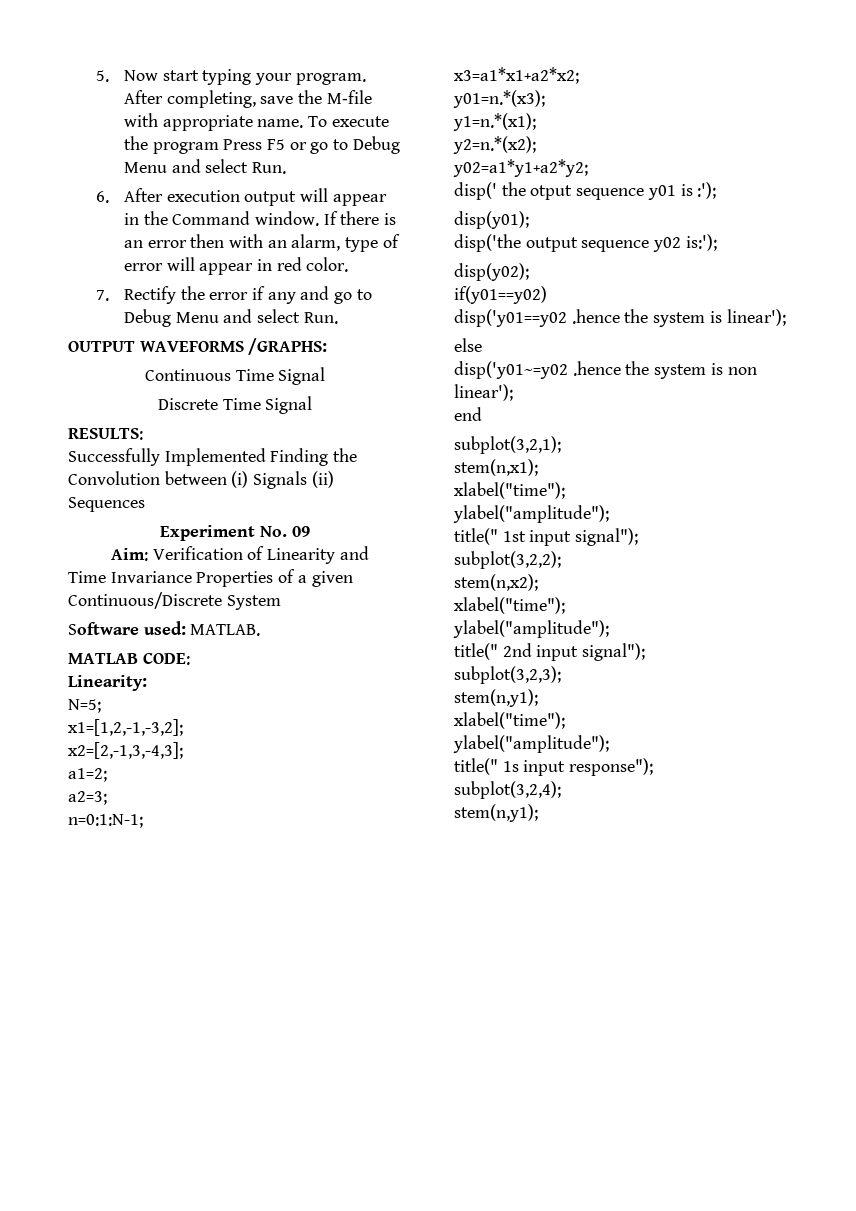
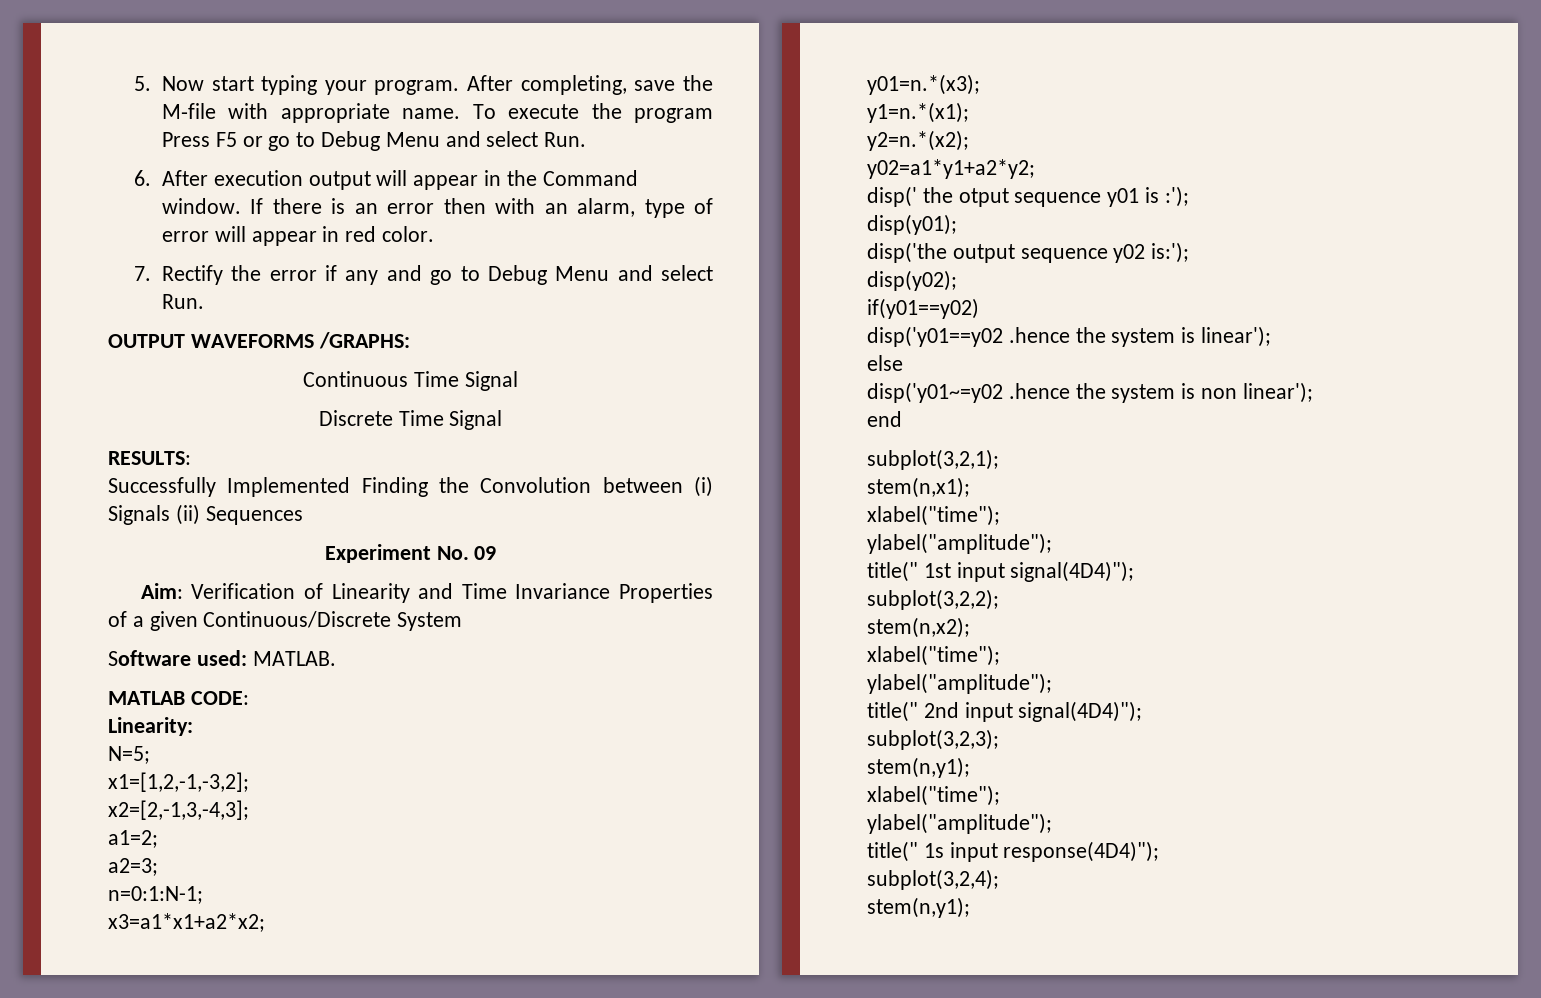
[575,528,639,546] signal"); -> [1010,561,1135,582] signal(4D4)");
[582,643,646,661] signal"); -> [1018,701,1143,722] signal(4D4)");
[569,758,654,776] response"); -> [1003,841,1160,862] response(4D4)");

